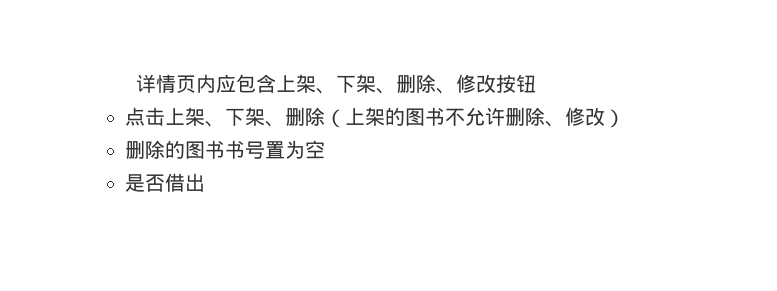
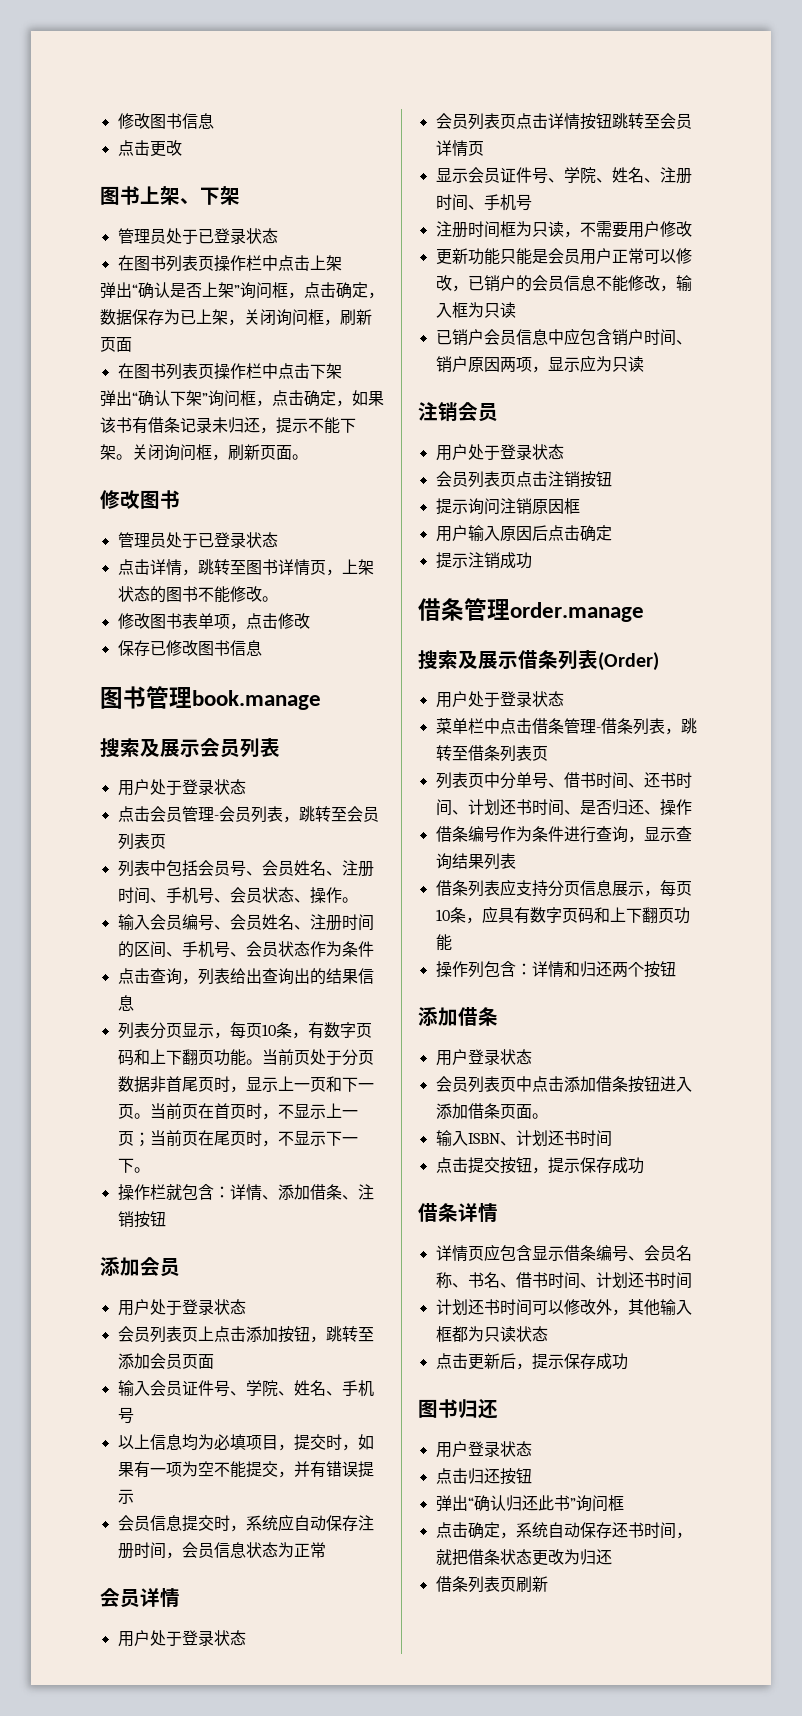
[135,74,536,94] [125,107,625,128] [125,140,325,159] [125,173,205,192] 详情页内应包含上架、下架、删除、修改按钮 // 点击上架、下架、删除（上架的图书不允许删除、修改） // 删除的图书书号置为空 // 是否借出 -> [117,113,214,129] [117,140,182,157] [100,186,240,205] [117,228,278,244] [117,255,342,272] [100,282,384,299] [100,309,372,326] [100,337,132,352] [117,363,342,380] [100,390,384,407] [100,417,356,434] [100,444,308,461] [100,490,180,509] [117,532,278,548] [117,559,374,576] [117,586,278,603] [117,613,310,630] [117,640,262,656] [100,686,321,710] [100,737,280,758] [117,779,246,796] [117,806,379,823] [117,833,166,850] [117,860,374,877] [117,887,358,904] [117,914,374,931] [117,941,374,958] [117,968,374,985] [117,995,134,1011] [117,1022,372,1039] [117,1049,374,1066] [117,1076,374,1093] [117,1103,358,1120] [117,1130,358,1147] [117,1158,150,1173] [117,1184,374,1201] [117,1211,166,1228] [100,1257,180,1277] [117,1299,246,1316] [117,1326,374,1343] [117,1353,214,1369] [117,1380,374,1397] [117,1407,134,1424] [117,1434,374,1451] [117,1461,374,1478] [117,1489,134,1504] [117,1514,374,1532] [117,1542,326,1559] [100,1588,180,1608] [117,1630,246,1647] [435,113,692,130] [435,140,484,157] [435,167,692,184] [435,194,532,211] [435,221,692,238] [435,248,692,265] [435,275,692,292] [435,302,516,318] [435,328,692,346] [435,355,644,373] [418,402,498,422] [435,444,564,461] [435,471,612,488] [435,498,580,515] [435,525,612,542] [435,552,532,569] [418,598,644,622] [418,649,659,671] [435,691,564,708] [435,718,697,735] [435,745,548,762] [435,772,692,789] [435,799,692,816] [435,826,692,843] [435,853,516,870] [435,879,692,897] [435,906,690,924] [435,934,452,951] [435,961,676,978] [418,1007,498,1026] [435,1049,532,1066] [435,1076,692,1093] [435,1103,548,1119] [435,1130,612,1147] [435,1157,644,1174] [418,1203,498,1222] [435,1244,692,1262] [435,1272,692,1289] [435,1299,692,1316] [435,1326,548,1342] [435,1353,628,1370] [418,1399,498,1419] [435,1441,532,1458] [435,1468,532,1485] [435,1495,624,1512] [435,1522,692,1539] [435,1549,612,1566] [435,1576,548,1593] 修改图书信息 // 点击更改 // 图书上架、下架 // 管理员处于已登录状态 // 在图书列表页操作栏中点击上架 // 弹出“确认是否上架”询问框，点击确定，数据保存为已上架，关闭询问框，刷新页面 // 在图书列表页操作栏中点击下架 // 弹出“确认下架”询问框，点击确定，如果该书有借条记录未归还，提示不能下架。关闭询问框，刷新页面。 // 修改图书 // 管理员处于已登录状态 // 点击详情，跳转至图书详情页，上架状态的图书不能修改。 // 修改图书表单项，点击修改 // 保存已修改图书信息 // 图书管理book.manage // 搜索及展示会员列表 // 用户处于登录状态 // 点击会员管理-会员列表，跳转至会员列表页 // 列表中包括会员号、会员姓名、注册时间、手机号、会员状态、操作。 // 输入会员编号、会员姓名、注册时间的区间、手机号、会员状态作为条件 // 点击查询，列表给出查询出的结果信息 // 列表分页显示，每页10条，有数字页码和上下翻页功能。当前页处于分页数据非首尾页时，显示上一页和下一页。当前页在首页时，不显示上一页；当前页在尾页时，不显示下一下。 // 操作栏就包含：详情、添加借条、注销按钮 // 添加会员 // 用户处于登录状态 // 会员列表页上点击添加按钮，跳转至添加会员页面 // 输入会员证件号、学院、姓名、手机号 // 以上信息均为必填项目，提交时，如果有一项为空不能提交，并有错误提示 // 会员信息提交时，系统应自动保存注册时间，会员信息状态为正常 // 会员详情 // 用户处于登录状态 // 会员列表页点击详情按钮跳转至会员详情页 // 显示会员证件号、学院、姓名、注册时间、手机号 // 注册时间框为只读，不需要用户修改 // 更新功能只能是会员用户正常可以修改，已销户的会员信息不能修改，输入框为只读 // 已销户会员信息中应包含销户时间、销户原因两项，显示应为只读 // 注销会员 // 用户处于登录状态 // 会员列表页点击注销按钮 // 提示询问注销原因框 // 用户输入原因后点击确定 // 提示注销成功 // 借条管理order.manage // 搜索及展示借条列表(Order) // 用户处于登录状态 // 菜单栏中点击借条管理-借条列表，跳转至借条列表页 // 列表页中分单号、借书时间、还书时间、计划还书时间、是否归还、操作 // 借条编号作为条件进行查询，显示查询结果列表 // 借条列表应支持分页信息展示，每页10条，应具有数字页码和上下翻页功能 // 操作列包含：详情和归还两个按钮 // 添加借条 // 用户登录状态 // 会员列表页中点击添加借条按钮进入添加借条页面。 // 输入ISBN、计划还书时间 // 点击提交按钮，提示保存成功 // 借条详情 // 详情页应包含显示借条编号、会员名称、书名、借书时间、计划还书时间 // 计划还书时间可以修改外，其他输入框都为只读状态 // 点击更新后，提示保存成功 // 图书归还 // 用户登录状态 // 点击归还按钮 // 弹出“确认归还此书”询问框 // 点击确定，系统自动保存还书时间，就把借条状态更改为归还 // 借条列表页刷新

